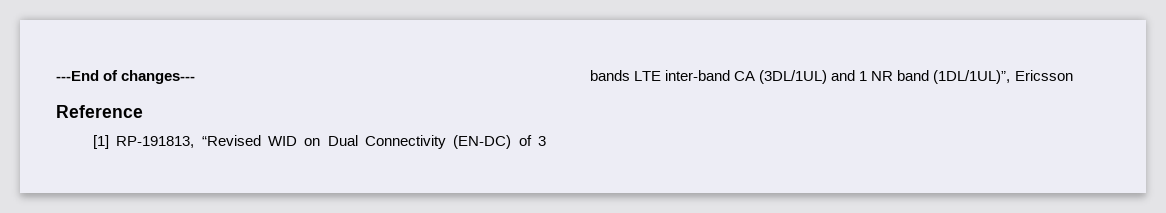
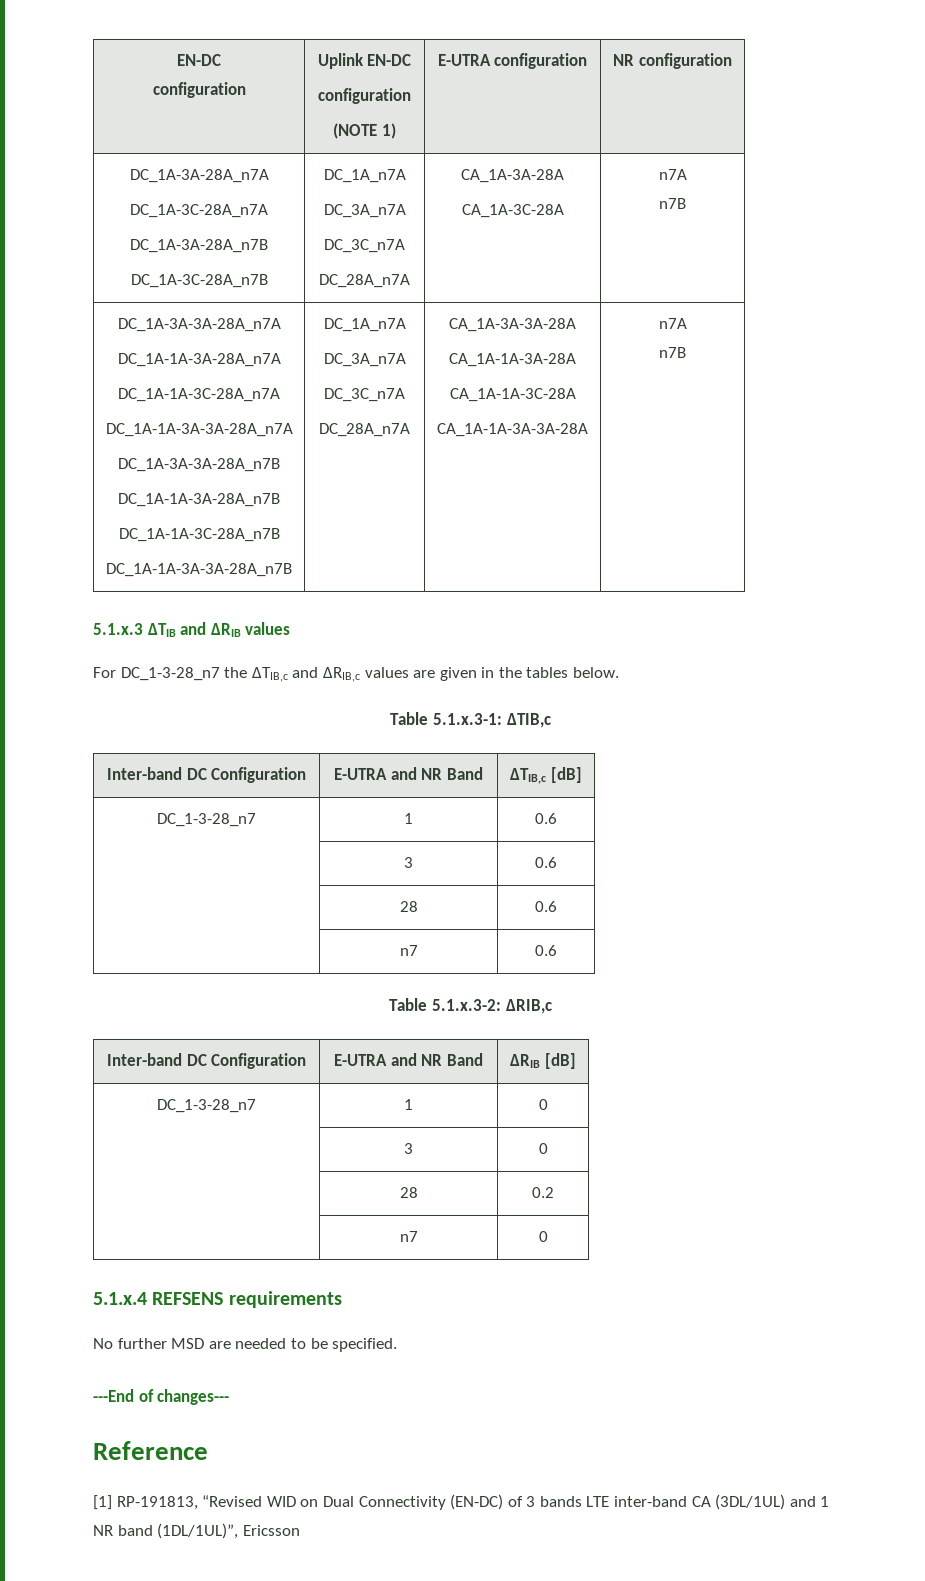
(56, 75) none -> [177,54,221,66] [152,82,246,98] [317,53,412,69] [318,88,411,104] [333,123,396,139] [437,53,588,69] [613,53,732,69] [129,169,269,183] [130,204,268,218] [130,239,268,253] [130,274,268,288] [323,169,406,183] [323,204,406,218] [324,239,405,253] [319,274,410,288] [461,169,564,183] [461,204,564,218] [658,169,687,180] [659,198,686,209] [117,318,281,332] [117,353,281,367] [118,388,280,402] [105,423,293,437] [118,458,280,472] [118,493,280,507] [118,528,280,542] [106,563,292,577] [323,318,406,332] [323,353,406,367] [324,388,405,402] [319,423,410,437] [449,318,576,332] [449,353,576,367] [449,388,576,402] [437,423,588,437] [658,318,687,329] [659,347,686,358] [93,622,291,637] [93,667,620,682] [390,712,551,728] [106,767,307,783] [334,767,483,780] [510,767,582,784] [157,813,256,827] [404,813,413,824] [535,813,557,824] [404,857,413,868] [535,857,557,868] [399,901,418,912] [535,901,557,912] [399,945,418,956] [535,945,557,956] [389,998,552,1014] [106,1053,307,1069] [334,1053,483,1066] [510,1053,576,1069] [157,1099,256,1113] [404,1099,413,1110] [538,1099,548,1110] [404,1143,413,1154] [538,1143,548,1154] [399,1187,418,1198] [532,1187,554,1198] [399,1231,418,1242] [538,1231,548,1242] [93,1291,342,1308] [93,1338,398,1352] EN-DC // configuration | Uplink EN-DC // configuration // (NOTE 1) | E-UTRA configuration | NR configuration // DC_1A-3A-28A_n7A // DC_1A-3C-28A_n7A // DC_1A-3A-28A_n7B // DC_1A-3C-28A_n7B | DC_1A_n7A // DC_3A_n7A // DC_3C_n7A // DC_28A_n7A | CA_1A-3A-28A // CA_1A-3C-28A | n7A // n7B // DC_1A-3A-3A-28A_n7A // DC_1A-1A-3A-28A_n7A // DC_1A-1A-3C-28A_n7A // DC_1A-1A-3A-3A-28A_n7A // DC_1A-3A-3A-28A_n7B // DC_1A-1A-3A-28A_n7B // DC_1A-1A-3C-28A_n7B // DC_1A-1A-3A-3A-28A_n7B | DC_1A_n7A // DC_3A_n7A // DC_3C_n7A // DC_28A_n7A | CA_1A-3A-3A-28A // CA_1A-1A-3A-28A // CA_1A-1A-3C-28A // CA_1A-1A-3A-3A-28A | n7A // n7B // 5.1.x.3 ∆TIB and ∆RIB values // For DC_1-3-28_n7 the ΔTIB,c and ΔRIB,c values are given in the tables below. // Table 5.1.x.3-1: ΔTIB,c // Inter-band DC Configuration | E-UTRA and NR Band | ΔTIB,c [dB] // DC_1-3-28_n7 | 1 | 0.6 // | 3 | 0.6 // | 28 | 0.6 // | n7 | 0.6 // Table 5.1.x.3-2: ΔRIB,c // Inter-band DC Configuration | E-UTRA and NR Band | ΔRIB [dB] // DC_1-3-28_n7 | 1 | 0 // | 3 | 0 // | 28 | 0.2 // | n7 | 0 // 5.1.x.4 REFSENS requirements // No further MSD are needed to be specified. //

